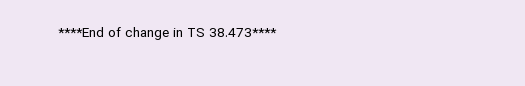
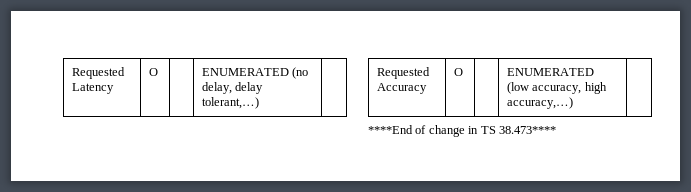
(58, 32) none -> [72,67,126,79] [72,83,115,94] [149,68,159,76] [202,67,309,79] [202,82,264,94] [202,97,260,109] [377,67,431,79] [377,83,428,94] [454,68,464,76] [507,68,595,76] [507,82,607,94] [507,97,574,109] Requested Latency | O | | ENUMERATED (no delay, delay tolerant,…) | // Requested Accuracy | O | | ENUMERATED (low accuracy, high accuracy,…) | //

